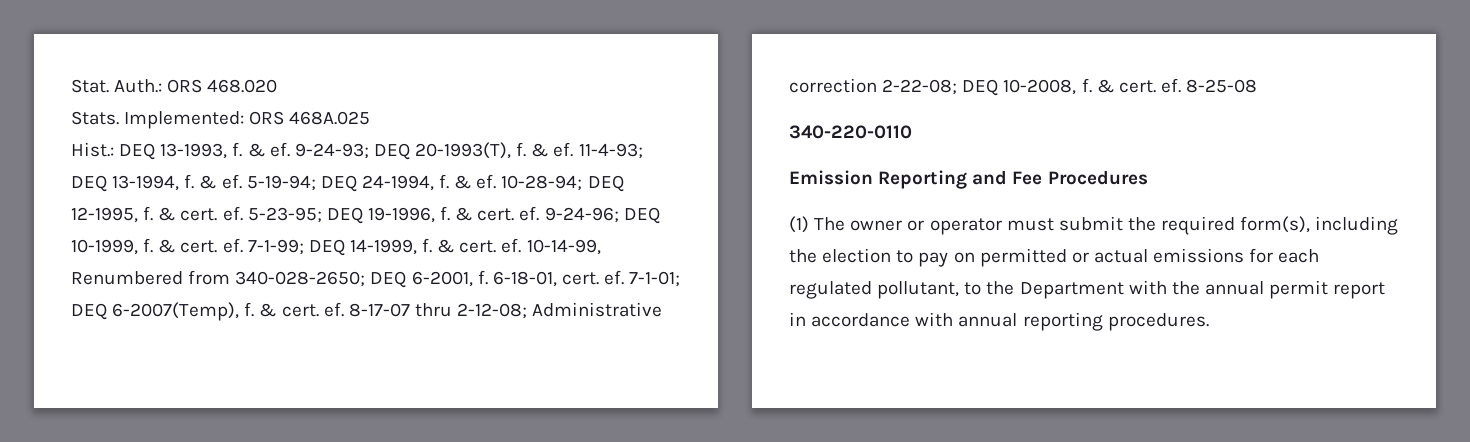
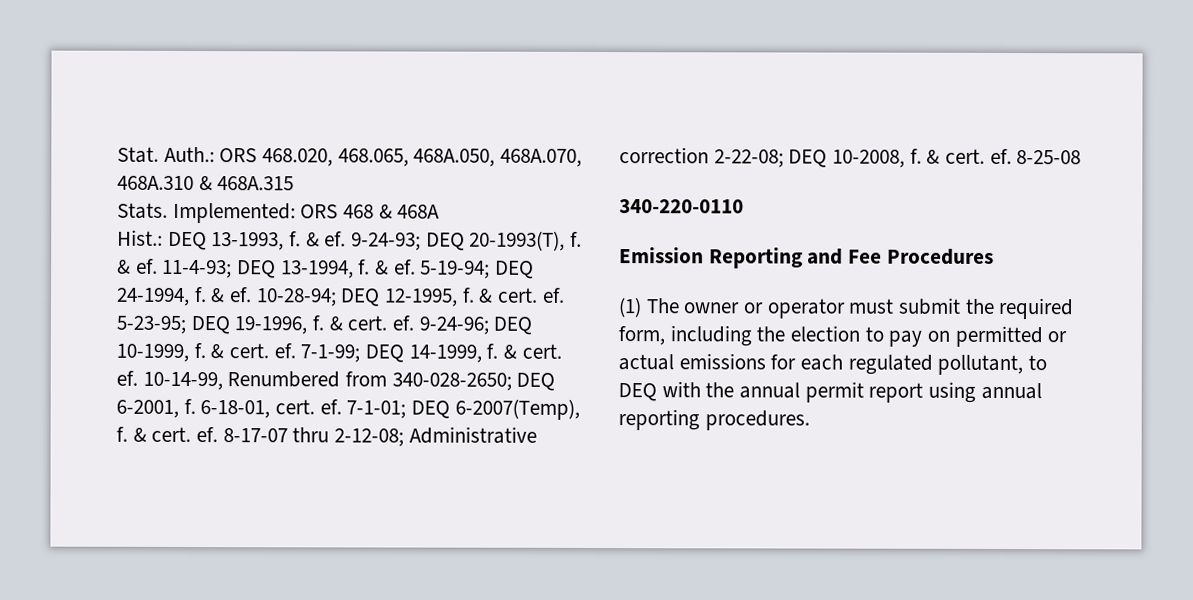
[207,79,278,93] 468.020 -> [262,148,583,167] [117,175,295,191] 468.020, 468.065, 468A.050, 468A.070, 468A.310 & 468A.315
[289,111,371,125] 468A.025 -> [343,204,441,219] 468 & 468A
[1240,216,1311,233] form(s), -> [618,326,665,346] form,
[986,281,1124,299] the Department -> [618,383,657,402] DEQ
[789,312,954,327] in accordance with -> [928,381,977,403] using

